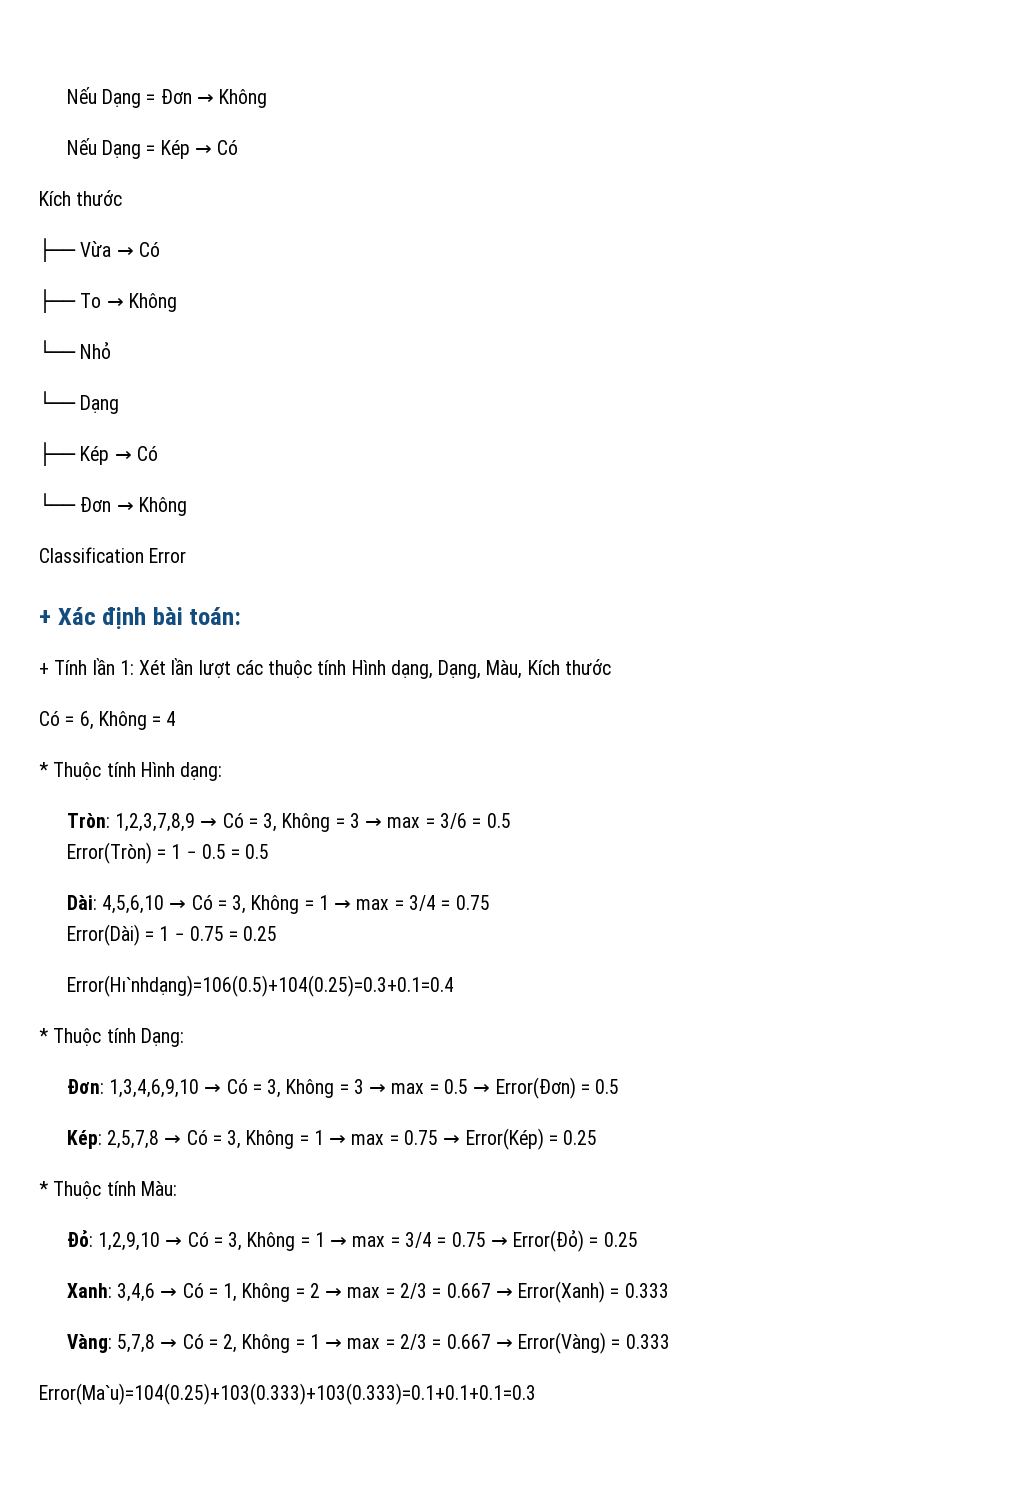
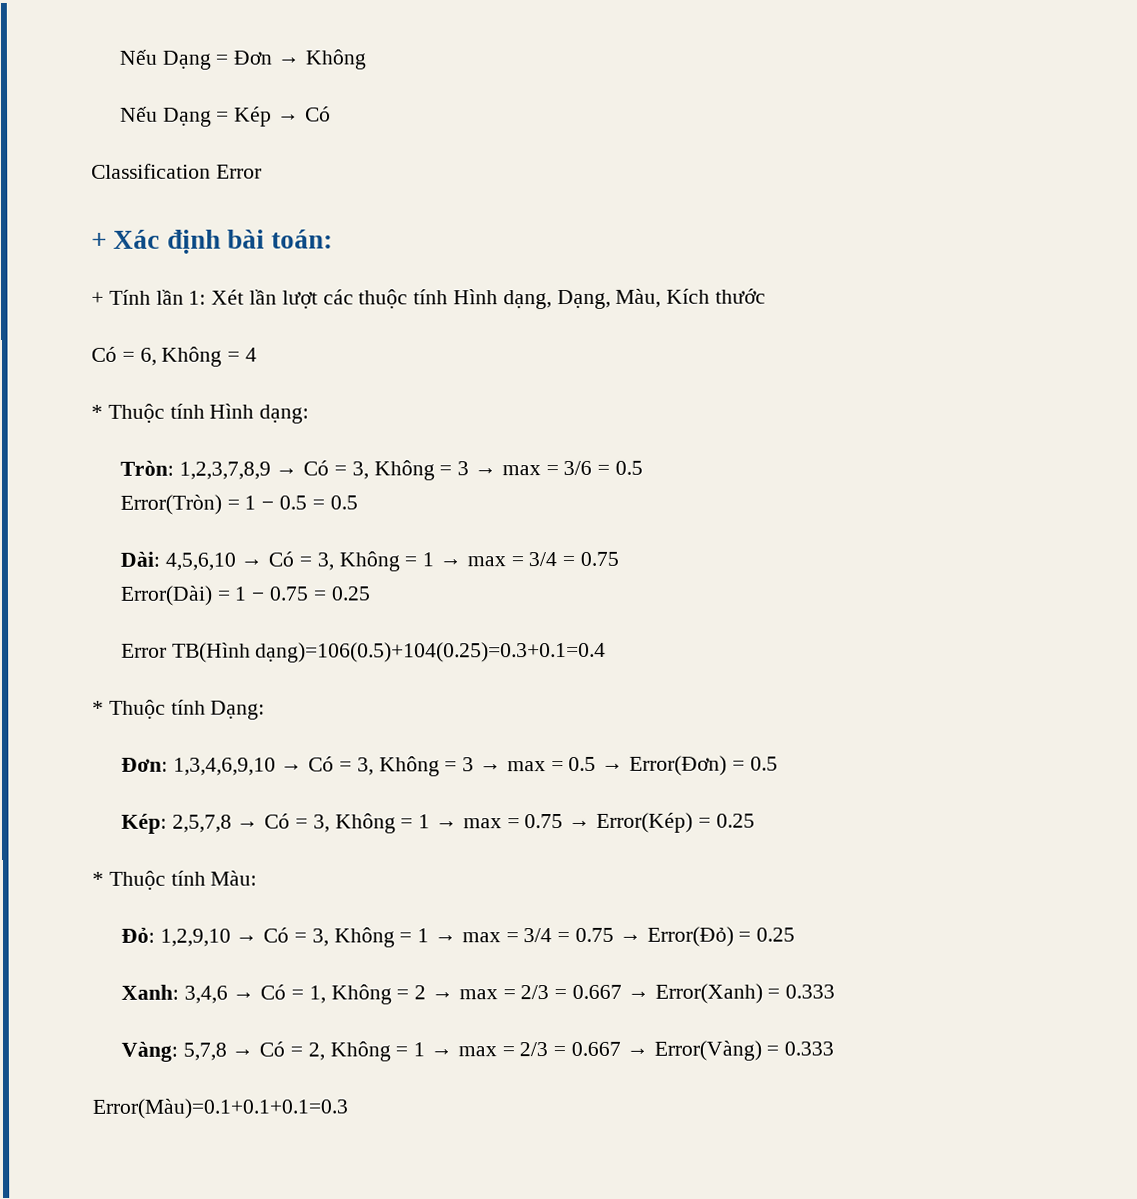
[39,190,123,206] [39,238,160,262] [39,289,177,313] [39,340,112,359] [39,391,120,414] [39,442,158,466] [39,493,187,516] // Kích thước // ├── Vừa → Có // ├── To → Không // └── Nhỏ // └── Dạng // ├── Kép → Có // └── Đơn → Không -> (331, 114) none
[66,975,454,997] Error(Hıˋnhdạng)=106(0.5)+104(0.25)=0.3+0.1=0.4 -> [120,641,607,663] Error TB(Hình dạng)=106(0.5)+104(0.25)=0.3+0.1=0.4
[39,1383,536,1405] Error(Maˋu)=104(0.25)+103(0.333)+103(0.333)=0.1+0.1+0.1=0.3 -> [92,1098,348,1119] Error(Màu)=0.1+0.1+0.1=0.3

